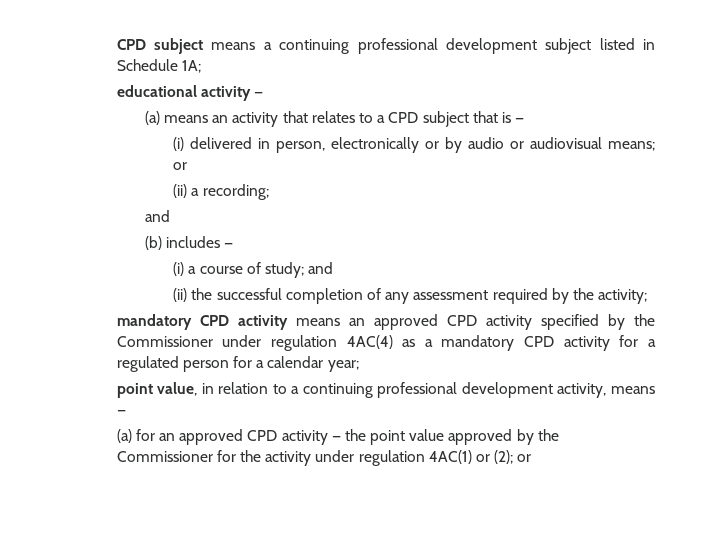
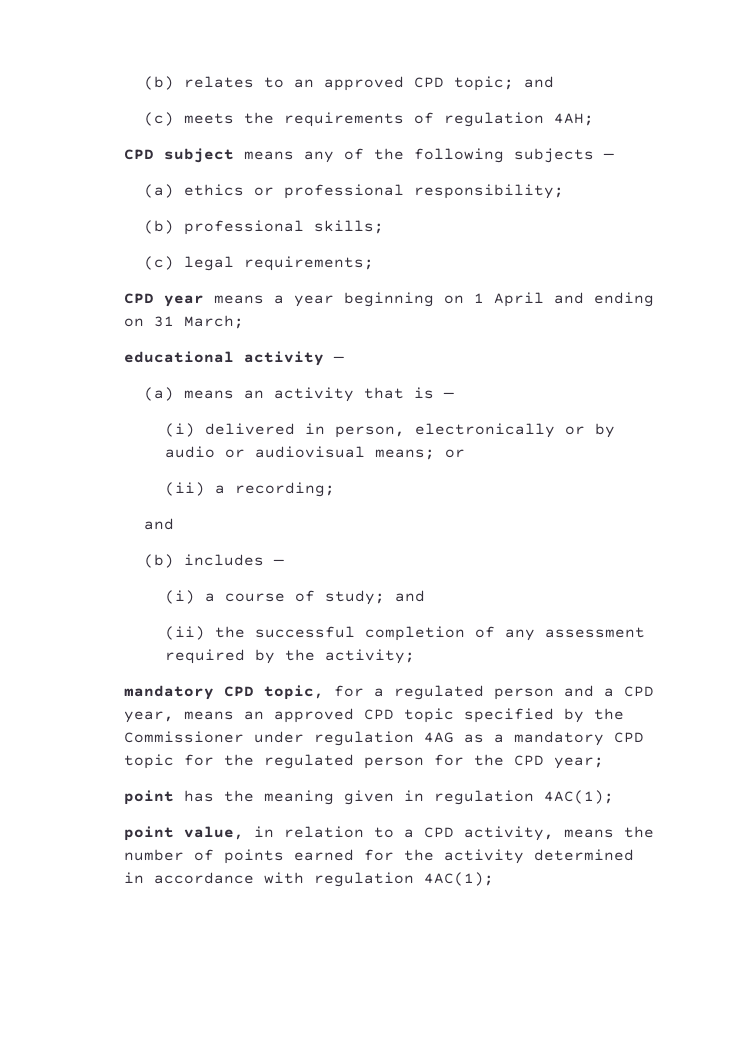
[116,38,655,54] [116,59,201,73] CPD subject means a continuing professional development subject listed in Schedule 1A; -> [144,76,555,91] [144,112,595,127] [123,148,614,163] [144,184,565,199] [144,220,385,235] [144,256,375,271] [123,292,654,307] [123,315,244,329] (b) relates to an approved CPD topic; and // (c) meets the requirements of regulation 4AH; // CPD subject means any of the following subjects — // (a) ethics or professional responsibility; // (b) professional skills; // (c) legal requirements; // CPD year means a year beginning on 1 April and ending on 31 March;
[311,111,498,127] relates to a CPD subject that -> (405, 393) none
[237,315,288,330] activity -> [263,685,654,700] [123,711,174,723] topic, for a regulated person and a CPD year,
[485,315,532,330] activity -> [403,708,454,723] topic
[346,335,393,349] 4AC(4) -> [423,732,454,743] 4AG
[563,335,656,351] activity for a -> [123,754,254,769] topic for the
[256,356,324,368] a calendar -> [473,754,544,766] the CPD
(359, 366) none -> [123,790,614,805] // point has the meaning given in regulation 4AC(1);
[302,382,655,398] [116,410,126,415] [116,429,559,445] [116,450,532,466] continuing professional development activity, means — // (a) for an approved CPD activity — the point value approved by the Commissioner for the activity under regulation 4AC(1) or (2); or -> [423,826,654,841] [123,849,634,864] [123,872,494,887] CPD activity, means the number of points earned for the activity determined in accordance with regulation 4AC(1);

